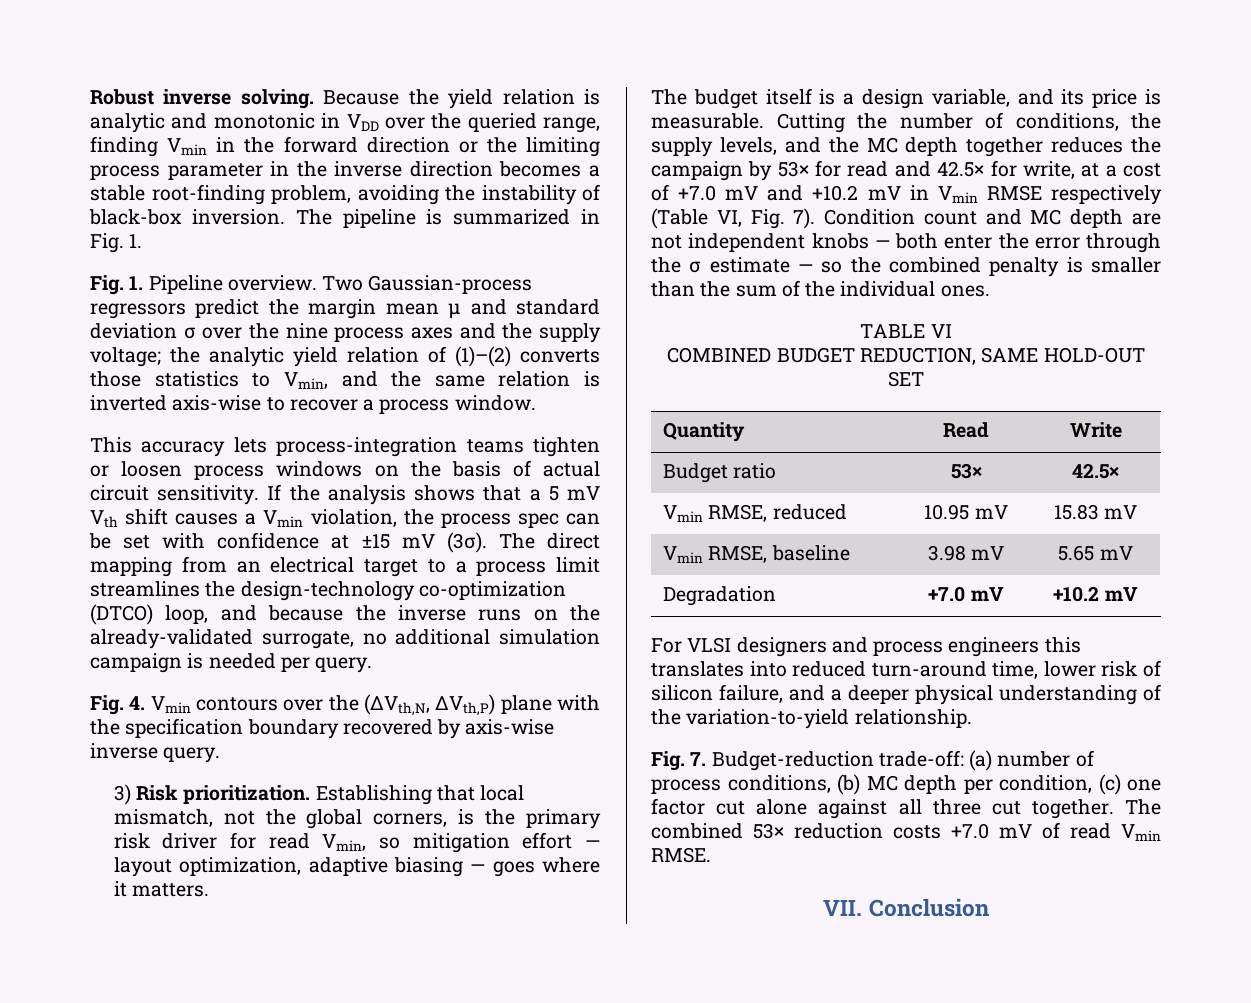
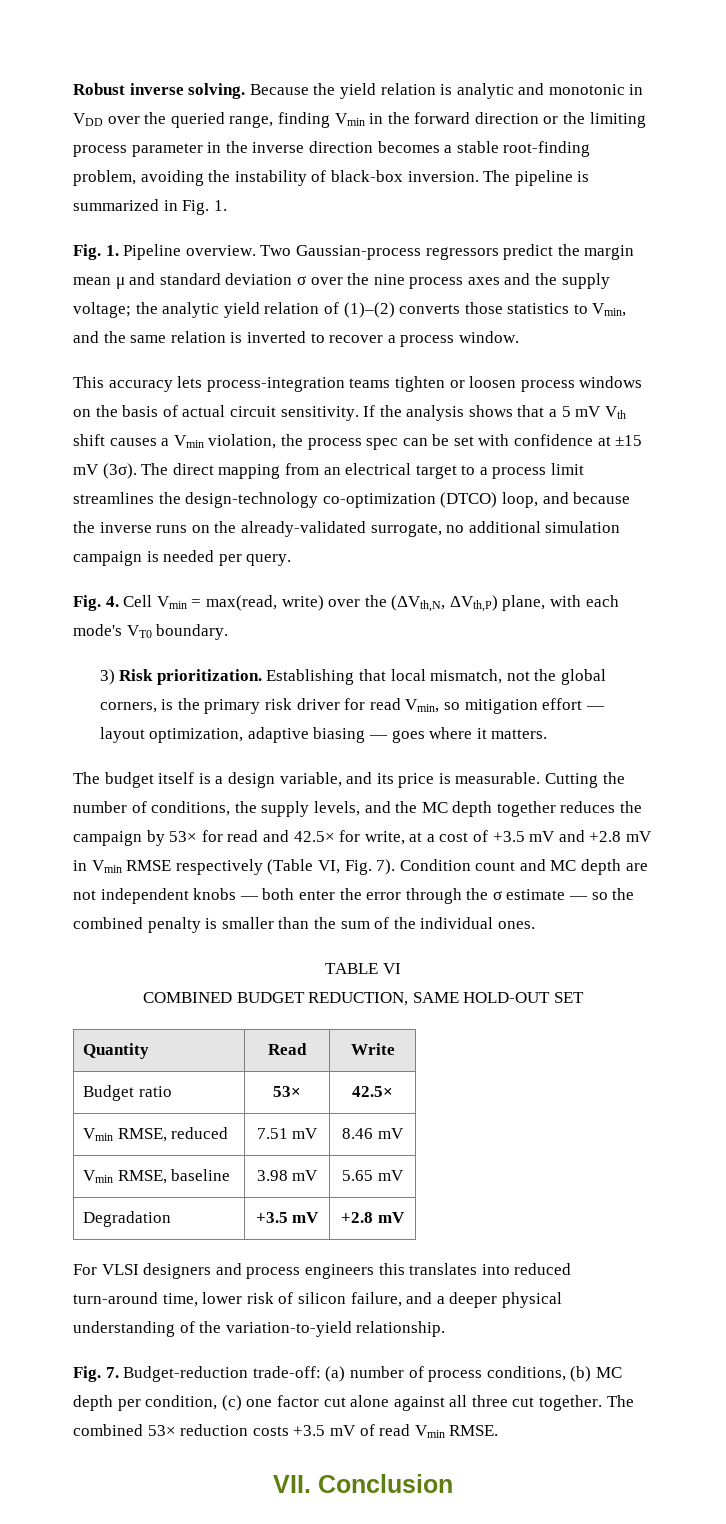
[172,395,262,411] axis-wise -> (306, 337) none
[150,694,600,716] [90,718,555,739] [90,743,221,763] Vmin contours over the (ΔVth,N, ΔVth,P) plane with the specification boundary recovered by axis-wise inverse query. -> [123,595,619,612] [73,624,229,640] Cell Vmin = max(read, write) over the (ΔVth,N, ΔVth,P) plane, with each mode's VT0 boundary.
[678,185,717,201] +7.0 -> [492,831,525,842] +3.5
[812,185,859,201] +10.2 -> [589,831,622,842] +2.8
[924,504,1008,520] [1053,504,1099,520] 10.95 mV | 15.83 -> [256,1128,319,1139] [342,1128,374,1139] 7.51 mV | 8.46
[928,586,1004,602] [1053,586,1100,602] +7.0 mV | +10.2 -> [255,1212,320,1223] [341,1212,374,1223] +3.5 mV | +2.8
[951,823,989,839] +7.0 -> [293,1425,326,1436] +3.5

